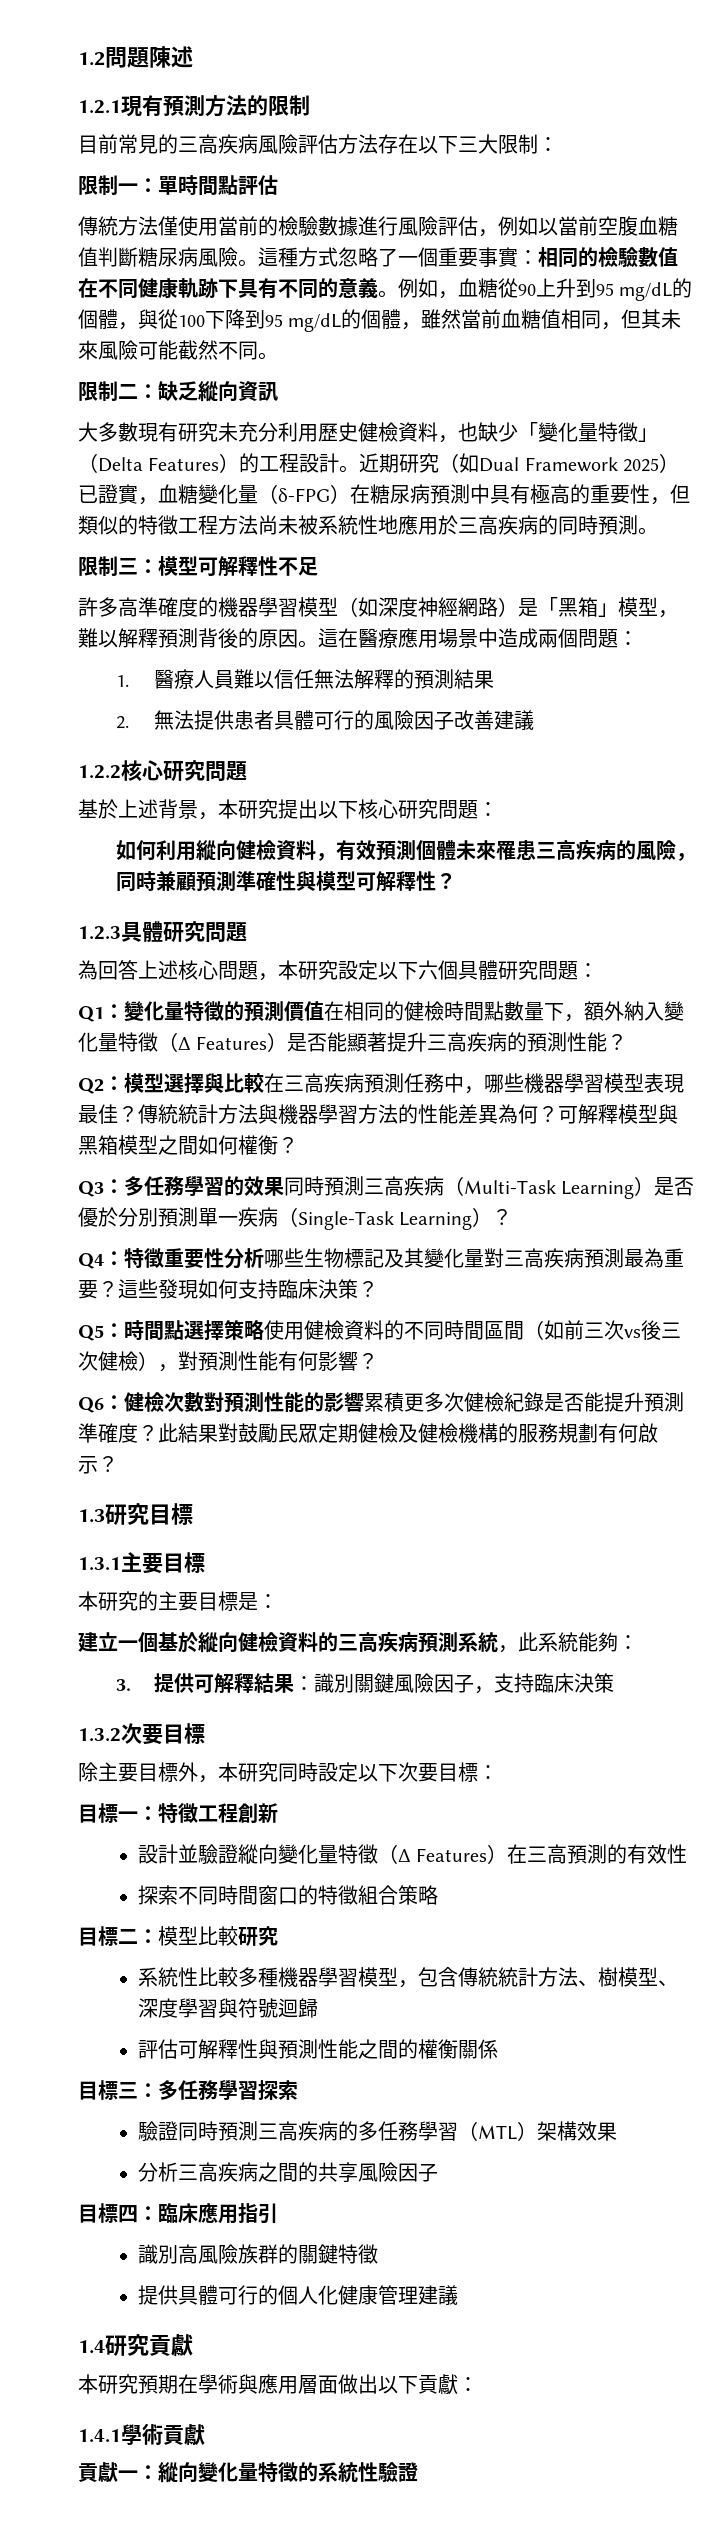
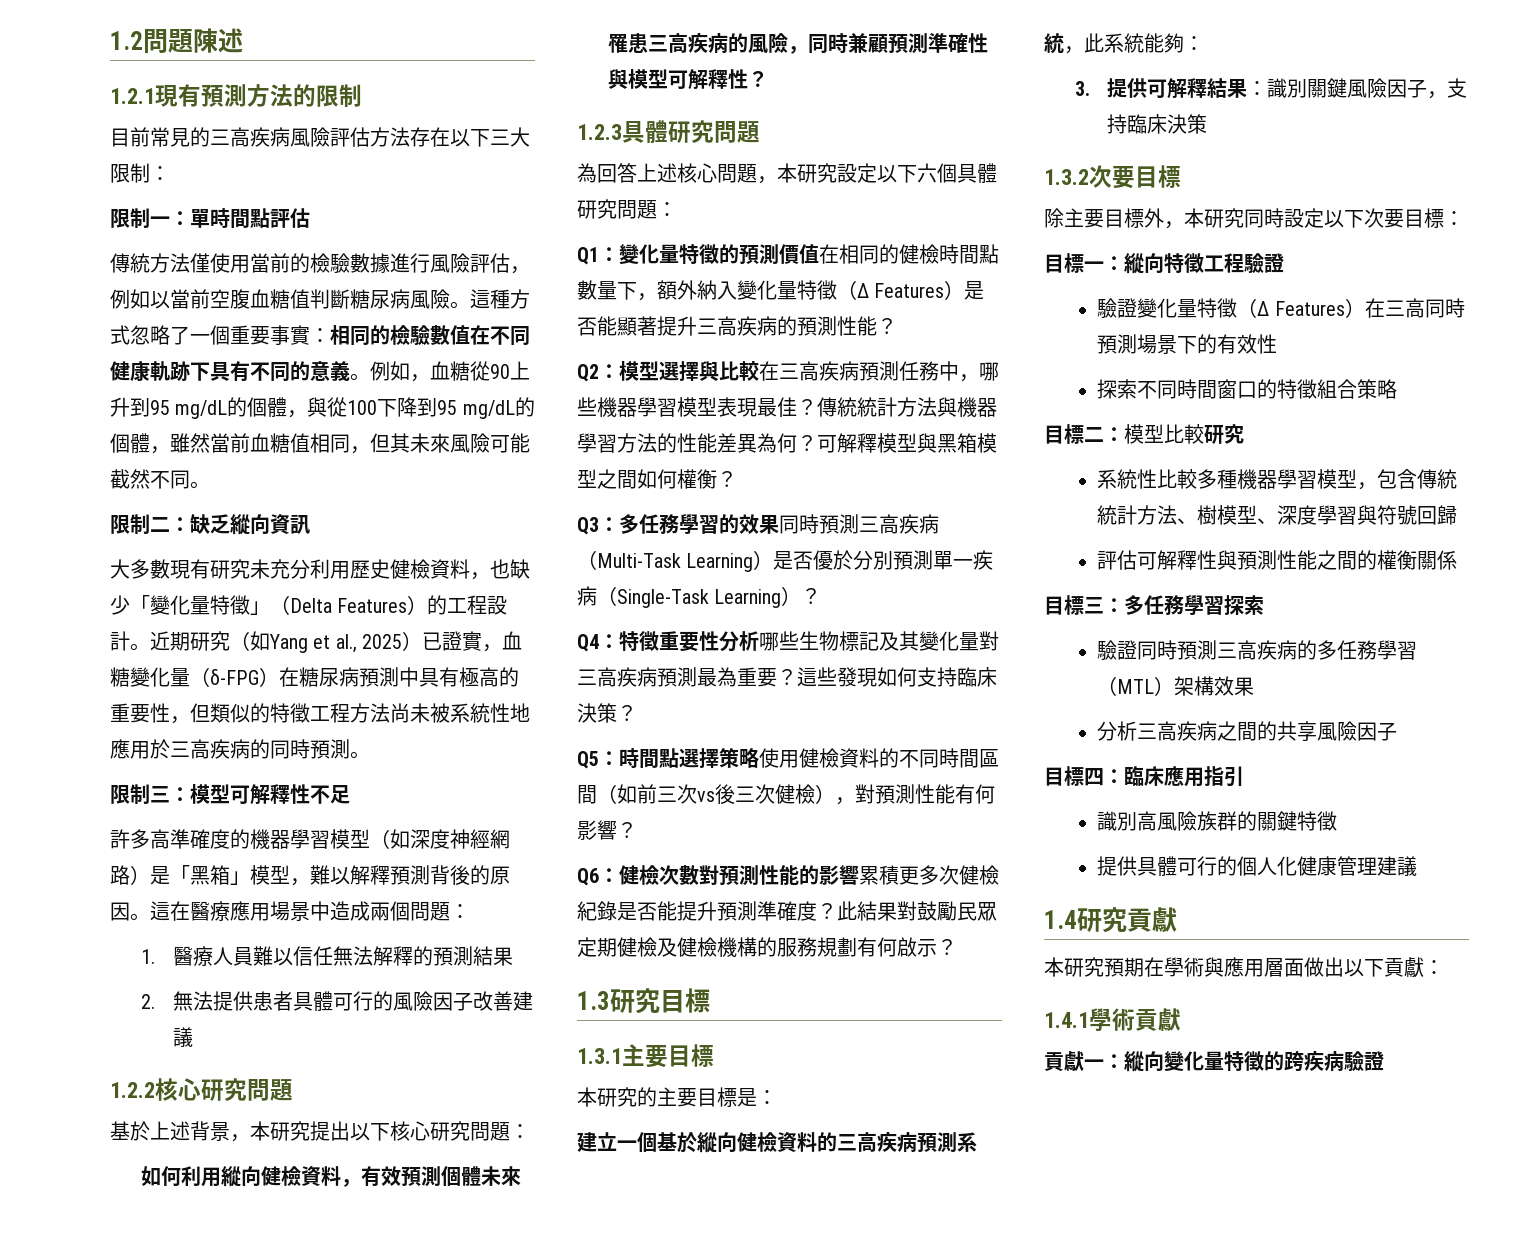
[479,457,618,472] Dual Framework -> [269,634,357,653] Yang et al.,
[158,1803,278,1824] [137,1844,278,1865] 特徵工程創新 // 設計並驗證縱向 -> [1124,253,1284,274] [1097,298,1138,319] 縱向特徵工程驗證 // 驗證
[567,1844,608,1864] 預測 -> [1424,298,1465,318] [1097,334,1198,354] 同時預測場景下
[277,1998,298,2018] 迴 -> [1417,506,1438,525] 回
[318,2462,378,2483] 系統性 -> [1284,1051,1344,1072] 跨疾病

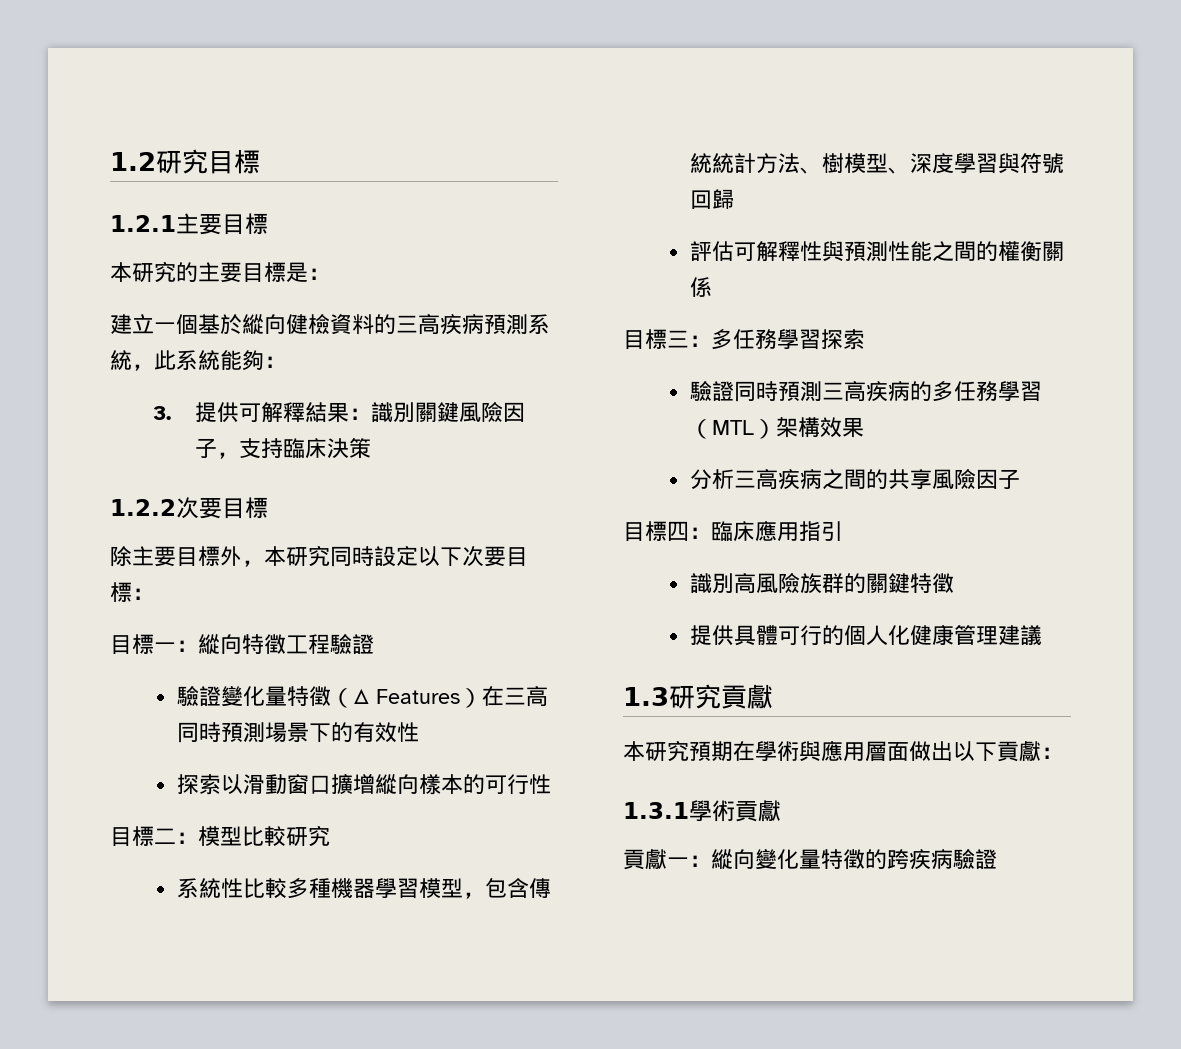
[143,28,243,53] [110,84,362,107] [110,127,530,147] [110,163,170,183] [110,208,310,228] [110,253,530,274] [110,289,530,309] [110,325,530,346] [110,361,530,382] [110,397,535,419] [110,433,530,454] [110,469,210,489] [110,514,310,535] [110,559,530,580] [110,595,508,615] [110,631,523,653] [110,667,519,687] [110,703,530,724] [110,739,370,759] [110,784,350,805] [110,829,510,849] [110,865,510,886] [110,901,470,921] [141,946,513,966] [141,991,533,1011] [172,1027,193,1047] [110,1078,293,1101] [110,1121,530,1142] [141,1166,522,1187] [608,33,989,54] [608,69,769,90] [577,120,760,143] [577,163,997,184] [577,199,677,219] [577,244,999,265] [577,280,985,301] [577,316,897,336] [577,361,999,382] [577,397,997,417] [577,433,997,453] [577,469,737,489] [577,514,939,535] [577,550,994,572] [577,586,822,608] [577,631,999,652] [577,667,997,687] [577,703,637,723] [577,747,999,769] [577,784,995,805] [577,820,637,840] [577,865,999,886] [577,901,997,921] [577,937,957,957] [577,991,610,1010] 問題陳述 // 1.2.1現有預測方法的限制 // 目前常見的三高疾病風險評估方法存在以下三大限制： // 限制一：單時間點評估 // 傳統方法僅使用當前的檢驗數據進行風險評估，例如以當前空腹血糖值判斷糖尿病風險。這種方式忽略了一個重要事實：相同的檢驗數值在不同健康軌跡下具有不同的意義。例如，血糖從90上升到95 mg/dL的個體，與從100下降到95 mg/dL的個體，雖然當前血糖值相同，但其未來風險可能截然不同。 // 限制二：缺乏縱向資訊 // 大多數現有研究未充分利用歷史健檢資料，也缺少「變化量特徵」（Delta Features）的工程設計。近期研究（如Yang et al., 2025）已證實，血糖變化量（δ-FPG）在糖尿病預測中具有極高的重要性，但類似的特徵工程方法尚未被系統性地應用於三高疾病的同時預測。 // 限制三：模型可解釋性不足 // 許多高準確度的機器學習模型（如深度神經網路）是「黑箱」模型，難以解釋預測背後的原因。這在醫療應用場景中造成兩個問題： // 1.醫療人員難以信任無法解釋的預測結果 // 2.無法提供患者具體可行的風險因子改善建議 // 1.2.2核心研究問題 // 基於上述背景，本研究提出以下核心研究問題： // 如何利用縱向健檢資料，有效預測個體未來罹患三高疾病的風險，同時兼顧預測準確性與模型可解釋性？ // 1.2.3具體研究問題 // 為回答上述核心問題，本研究設定以下六個具體研究問題： // Q1：變化量特徵的預測價值在相同的健檢時間點數量下，額外納入變化量特徵（Δ Features）是否能顯著提升三高疾病的預測性能？ // Q2：模型選擇與比較在三高疾病預測任務中，哪些機器學習模型表現最佳？傳統統計方法與機器學習方法的性能差異為何？可解釋模型與黑箱模型之間如何權衡？ // Q3：多任務學習的效果同時預測三高疾病（Multi-Task Learning）是否優於分別預測單一疾病（Single-Task Learning）？ // Q4：特徵重要性分析哪些生物標記及其變化量對三高疾病預測最為重要？這些發現如何支持臨床決策？ // Q5：時間點選擇策略使用健檢資料的不同時間區間（如前三次vs後三次健檢），對預測性能有何影響？ // Q6：健檢次數對預測性能的影響累積更多次健檢紀錄是否能提升預測準確度？此結果對鼓勵民眾定期健檢及健檢機構的服務規劃有何啟示？ // 1.3 -> (156, 161) none
[577,1048,622,1064] 1.3.1 -> [110,215,176,232] 1.2.1
[1044,169,1089,185] 1.3.2 -> [110,499,176,516] 1.2.2
[1137,379,1398,399] 不同時間窗口的特徵組合策略 -> [220,773,551,795] 以滑動窗口擴增縱向樣本的可行性
[1044,910,1077,929] 1.4 -> [623,687,669,706] 1.3
[1044,1012,1089,1028] 1.4.1 -> [623,802,689,819] 1.3.1

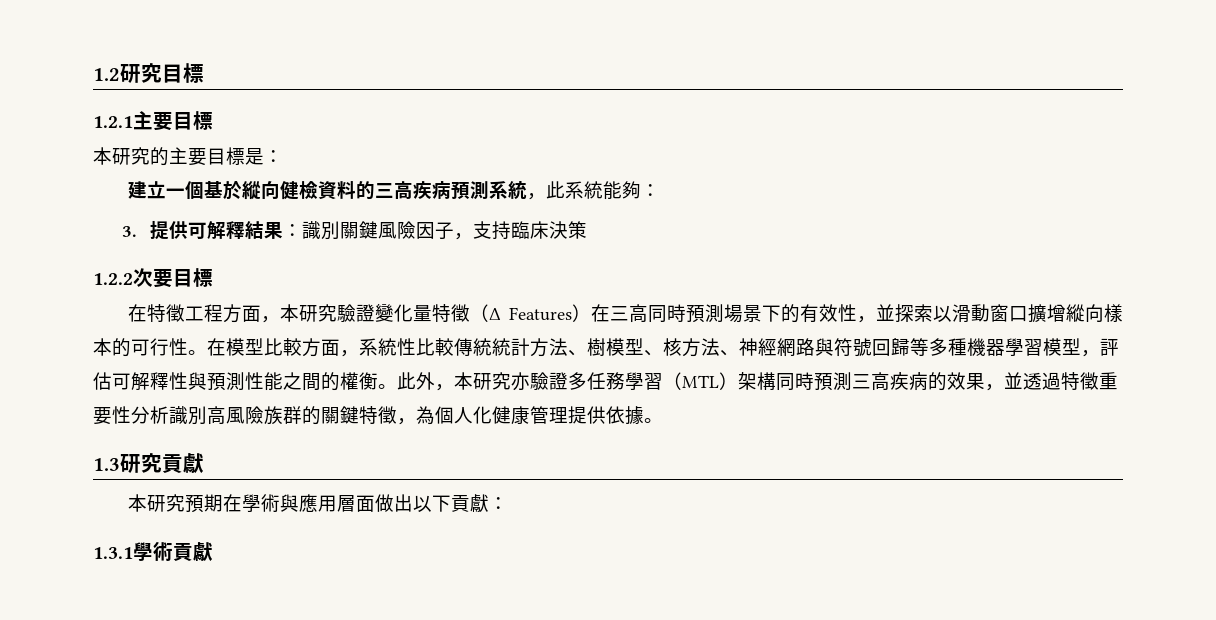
[110,545,528,567] [110,582,154,602] [110,634,374,655] 除主要目標外，本研究同時設定以下次要目標： // 目標一：縱向特徵工程驗證 // -> [128,304,338,323] 在特徵工程方面，本研究
(419, 732) // -> [857,304,895,323] ，並
[110,826,198,846] // 目標二： -> [188,338,226,356] 。在
[286,825,330,847] 研究 // -> [302,338,359,357] 方面，
[286,878,529,899] 多種機器學習模型，包含 -> (454, 347) none
[909,153,998,174] 深度學習 -> [663,338,815,357] 核方法、神經網路
(734, 199) // -> [910,338,1100,357] 等多種機器學習模型，
[1041,241,1064,262] [689,277,712,297] [623,329,865,350] [689,380,932,402] 關係 // 目標三：多任務學習探索 // 驗證同時預測三高疾病的 -> [378,372,568,391] 。此外，本研究亦驗證
[819,417,864,438] [689,468,1020,490] [623,521,843,541] 效果 // 分析三高疾病之間的共享風險因子 // 目標四：臨床應用指引 // -> [776,372,1118,391] [93,406,169,425] 同時預測三高疾病的效果，並透過特徵重要性分析
[689,625,844,646] // 提供具體可行的 -> [397,406,435,425] ，為
[997,625,1042,646] 建議 -> [568,406,663,425] 提供依據。
[623,848,997,870] // 貢獻一：縱向變化量特徵的跨疾病驗證 -> (213, 552) none

